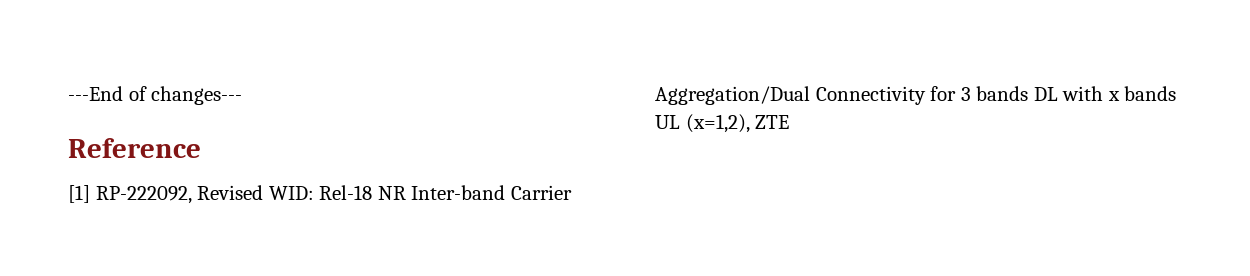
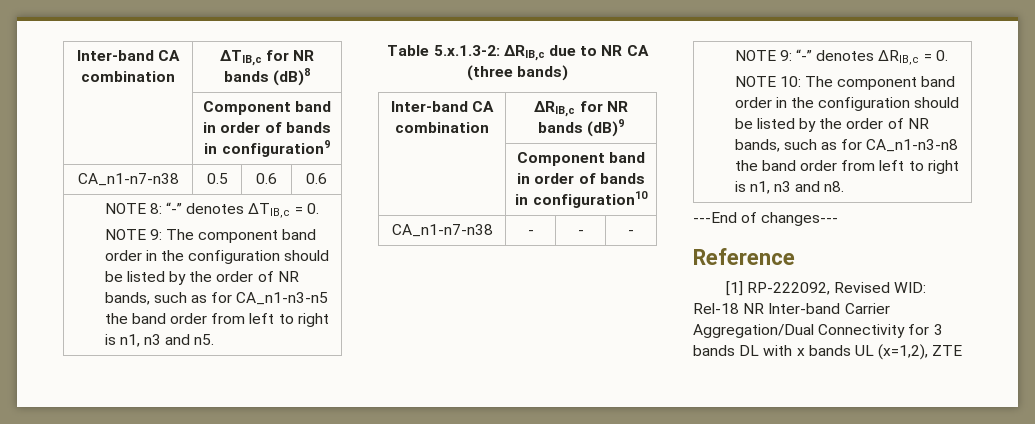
(68, 93) none -> [76,50,181,61] [81,71,175,82] [219,50,315,66] [223,68,311,86] [202,101,332,115] [203,122,331,133] [204,140,330,157] [77,173,179,186] [206,173,228,184] [256,173,277,184] [306,173,327,184] [104,202,319,218] [104,229,317,243] [104,250,330,264] [104,271,299,285] [104,292,329,305] [104,313,329,327] [104,334,215,347] [387,45,649,61] [466,65,569,81] [390,101,495,112] [395,122,489,133] [534,101,628,117] [537,119,625,137] [516,152,646,166] [517,173,645,184] [515,191,648,208] [391,224,493,237] [527,230,534,235] [577,230,584,235] [628,230,634,235] [734,49,948,65] [734,76,956,90] [734,97,960,111] [734,118,929,132] [734,139,959,152] [734,160,959,174] [734,181,845,194] Inter-band CA combination | ΔTIB,c for NR bands (dB)8 // | Component band in order of bands in configuration9 // CA_n1-n7-n38 | 0.5 | 0.6 | 0.6 // NOTE 8: “-” denotes ΔTIB,c = 0. // NOTE 9: The component band order in the configuration should be listed by the order of NR bands, such as for CA_n1-n3-n5 the band order from left to right is n1, n3 and n5. // Table 5.x.1.3-2: ΔRIB,c due to NR CA (three bands) // Inter-band CA combination | ΔRIB,c for NR bands (dB)9 // | Component band in order of bands in configuration10 // CA_n1-n7-n38 | - | - | - // NOTE 9: “-” denotes ΔRIB,c = 0. // NOTE 10: The component band order in the configuration should be listed by the order of NR bands, such as for CA_n1-n3-n8 the band order from left to right is n1, n3 and n8. //

